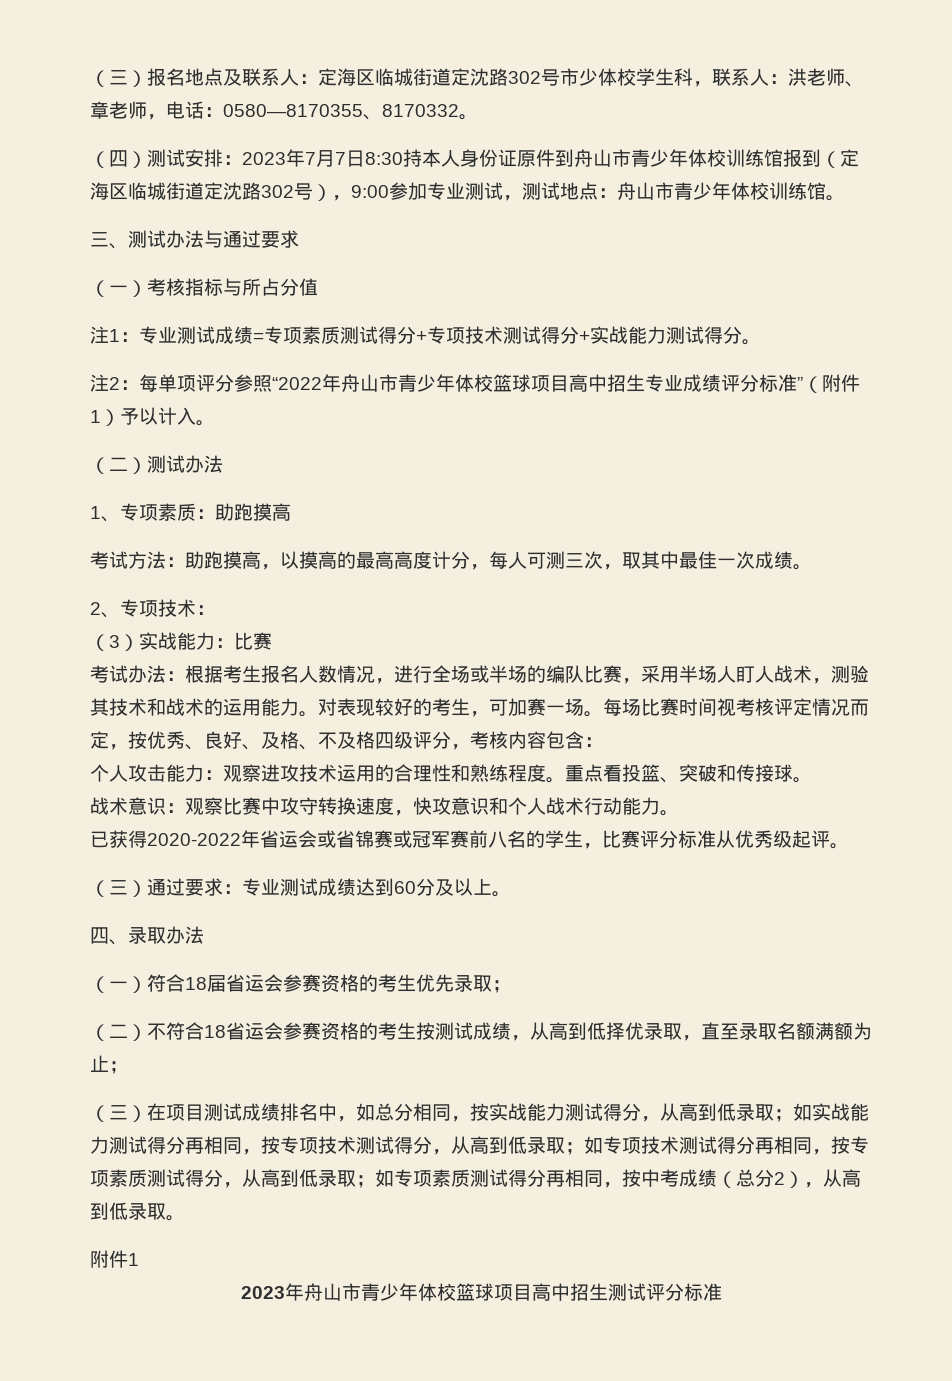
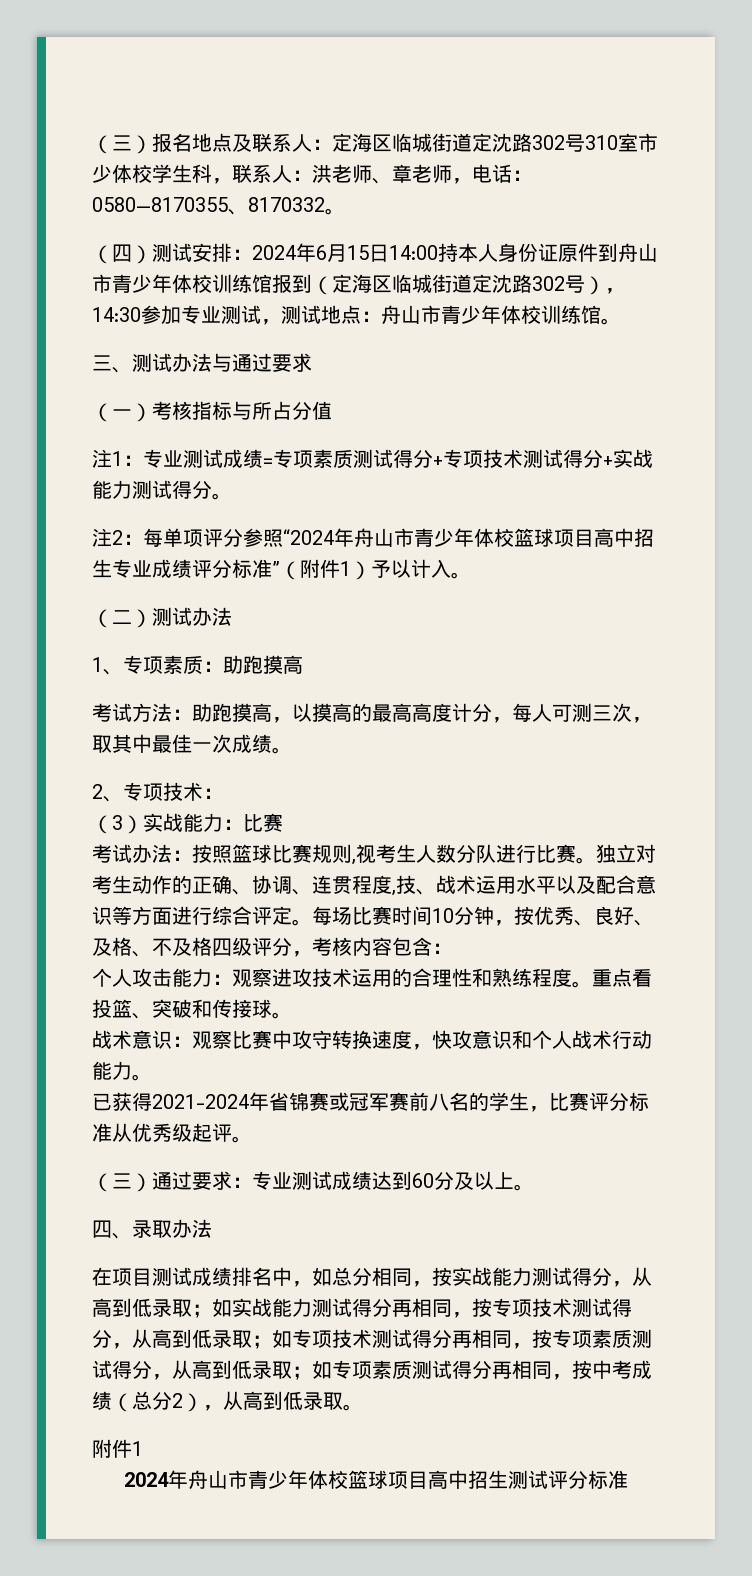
(560, 77) none -> [585,133,638,152] 310室
[242,149,403,167] 2023年7月7日8:30 -> [252,243,438,262] 2024年6月15日14:00
[351,185,389,198] 9:00 -> [92,307,141,322] 14:30
[272,377,322,390] “2022 -> [283,529,334,545] “2024
[185,665,869,684] [90,698,869,717] [90,731,109,749] 根据考生报名人数情况，进行全场或半场的编队比赛，采用半场人盯人战术，测验其技术和战术的运用能力。对表现较好的考生，可加赛一场。每场比赛时间视考核评定情况而定 -> [192,844,656,865] [92,875,656,896] [92,906,494,926] 按照篮球比赛规则,视考生人数分队进行比赛。独立对考生动作的正确、协调、连贯程度,技、战术运用水平以及配合意识等方面进行综合评定。每场比赛时间10分钟
[147,830,336,848] 2020-2022年省运会或 -> [152,1092,269,1111] 2021-2024年
[90,974,511,993] [90,1022,872,1041] [90,1055,128,1074] [90,1105,147,1122] （一）符合18届省运会参赛资格的考生优先录取； // （二）不符合18省运会参赛资格的考生按测试成绩，从高到低择优录取，直至录取名额满额为止； // （三） -> (212, 1228) none
[241,1286,285,1299] 2023 -> [124,1472,169,1487] 2024

